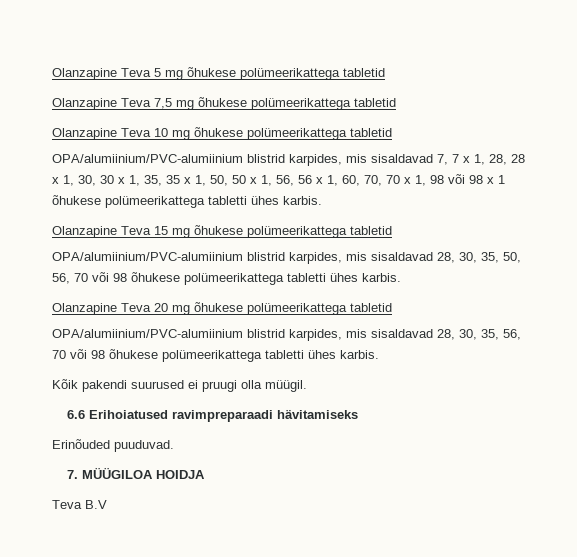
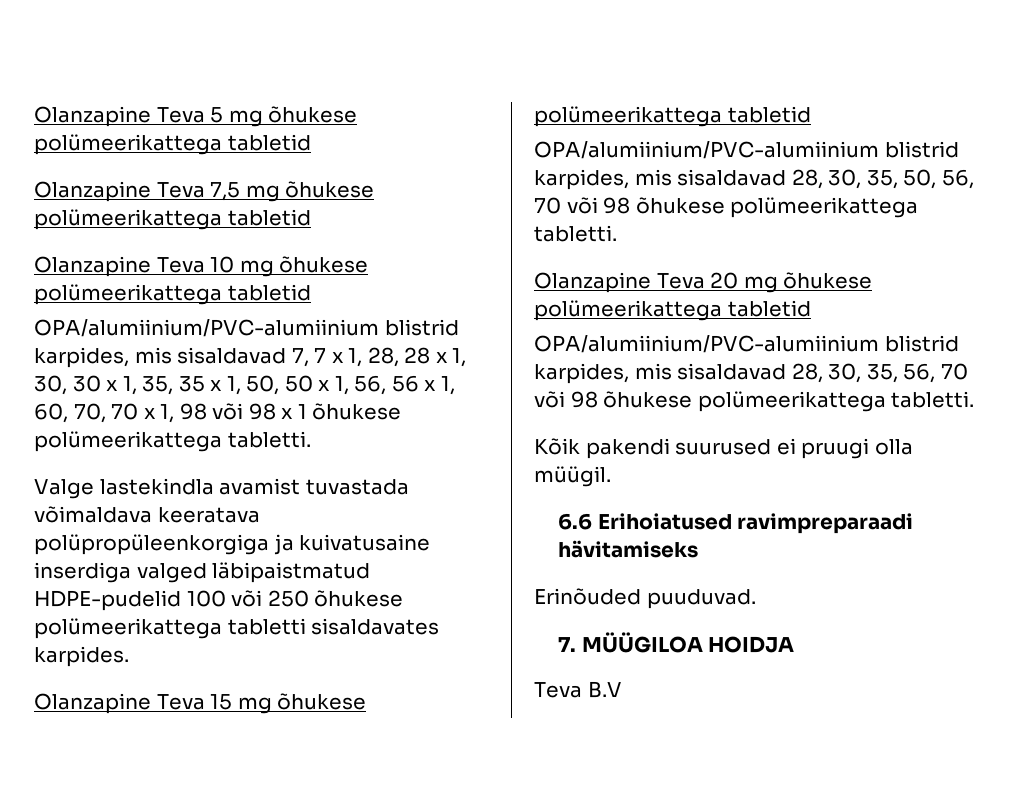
[208,196,322,205] tabletti ühes karbis. -> [227,431,311,448] [34,478,409,499] [34,506,260,523] [34,534,431,555] [34,562,371,583] [34,590,404,611] [34,618,440,639] [34,646,129,667] tabletti. // Valge lastekindla avamist tuvastada võimaldava keeratava polüpropüleenkorgiga ja kuivatusaine inserdiga valged läbipaistmatud HDPE-pudelid 100 või 250 õhukese polümeerikattega tabletti sisaldavates karpides.
[287,273,401,282] tabletti ühes karbis. -> [534,225,617,242] tabletti.
[265,350,379,359] tabletti ühes karbis. -> [891,391,975,408] tabletti.

